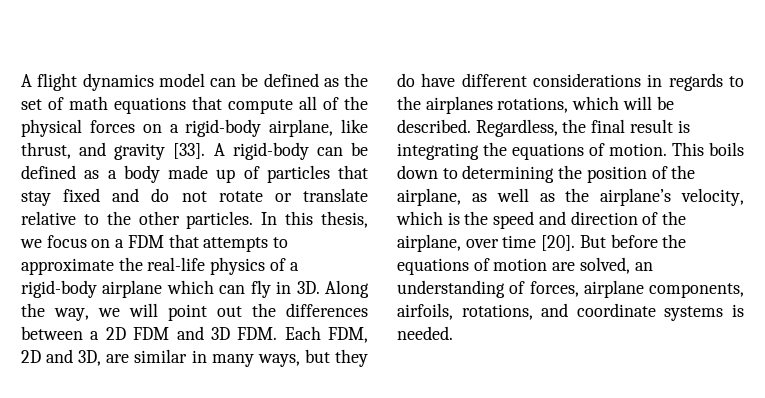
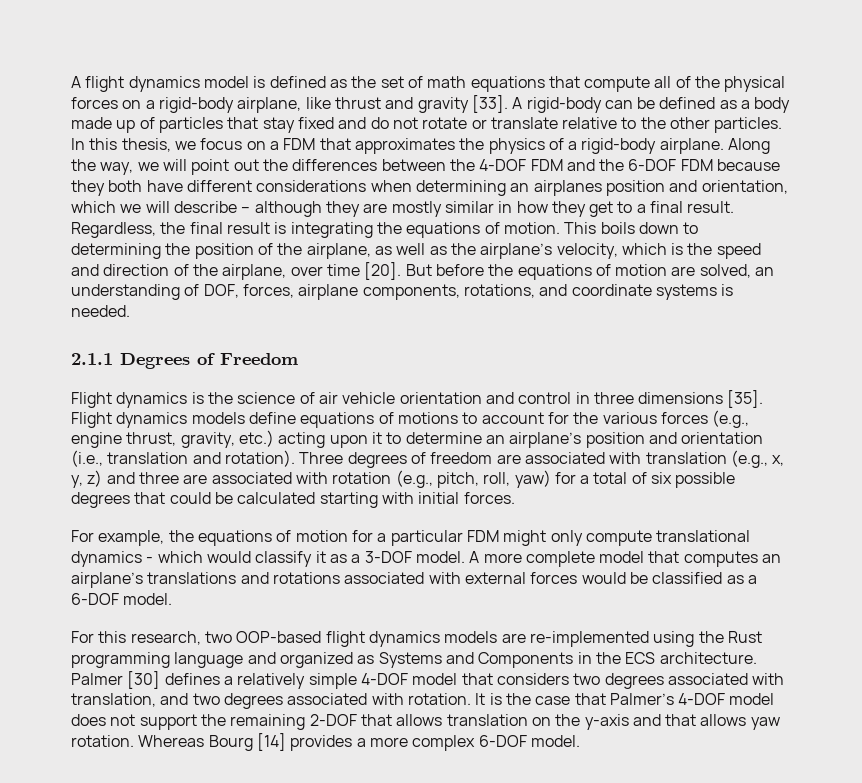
[210,73,259,87] can be -> [253,76,266,88] is
[21,142,71,159] thrust, -> [334,97,381,109] thrust
[203,237,289,252] [21,257,299,275] [21,280,320,298] attempts to approximate the real-life physics of a rigid-body airplane which can fly in 3D. -> [354,138,724,154] approximates the physics of a rigid-body airplane.
[90,326,368,343] [21,349,368,367] [397,73,744,91] [397,96,674,114] [397,119,471,133] a 2D FDM and 3D FDM. Each FDM, 2D and 3D, are similar in many ways, but they do have different considerations in regards to the airplanes rotations, which will be described. -> [449,159,781,171] [71,180,788,196] [71,201,735,217] the 4-DOF FDM and the 6-DOF FDM because they both have different considerations when determining an airplanes position and orientation, which we will describe – although they are mostly similar in how they get to a final result.
(526, 287) none -> [203,284,239,298] DOF,
[397,303,453,320] airfoils, -> (460, 292) none
(453, 333) none -> [71,353,298,369] [71,390,764,408] [71,410,750,428] [71,430,764,448] [71,450,785,468] [71,470,736,488] [71,492,515,508] [71,530,751,546] [71,551,782,567] [71,572,757,588] [71,593,173,605] [71,631,762,647] [71,652,757,668] [71,671,785,689] [71,693,775,709] [71,714,780,730] [71,733,580,751] // 2.1.1 Degrees of Freedom // Flight dynamics is the science of air vehicle orientation and control in three dimensions [35]. Flight dynamics models define equations of motions to account for the various forces (e.g., engine thrust, gravity, etc.) acting upon it to determine an airplane’s position and orientation (i.e., translation and rotation). Three degrees of freedom are associated with translation (e.g., x, y, z) and three are associated with rotation (e.g., pitch, roll, yaw) for a total of six possible degrees that could be calculated starting with initial forces. // For example, the equations of motion for a particular FDM might only compute translational dynamics - which would classify it as a 3-DOF model. A more complete model that computes an airplane’s translations and rotations associated with external forces would be classified as a 6-DOF model. // For this research, two OOP-based flight dynamics models are re-implemented using the Rust programming language and organized as Systems and Components in the ECS architecture. Palmer [30] defines a relatively simple 4-DOF model that considers two degrees associated with translation, and two degrees associated with rotation. It is the case that Palmer’s 4-DOF model does not support the remaining 2-DOF that allows translation on the y-axis and that allows yaw rotation. Whereas Bourg [14] provides a more complex 6-DOF model.

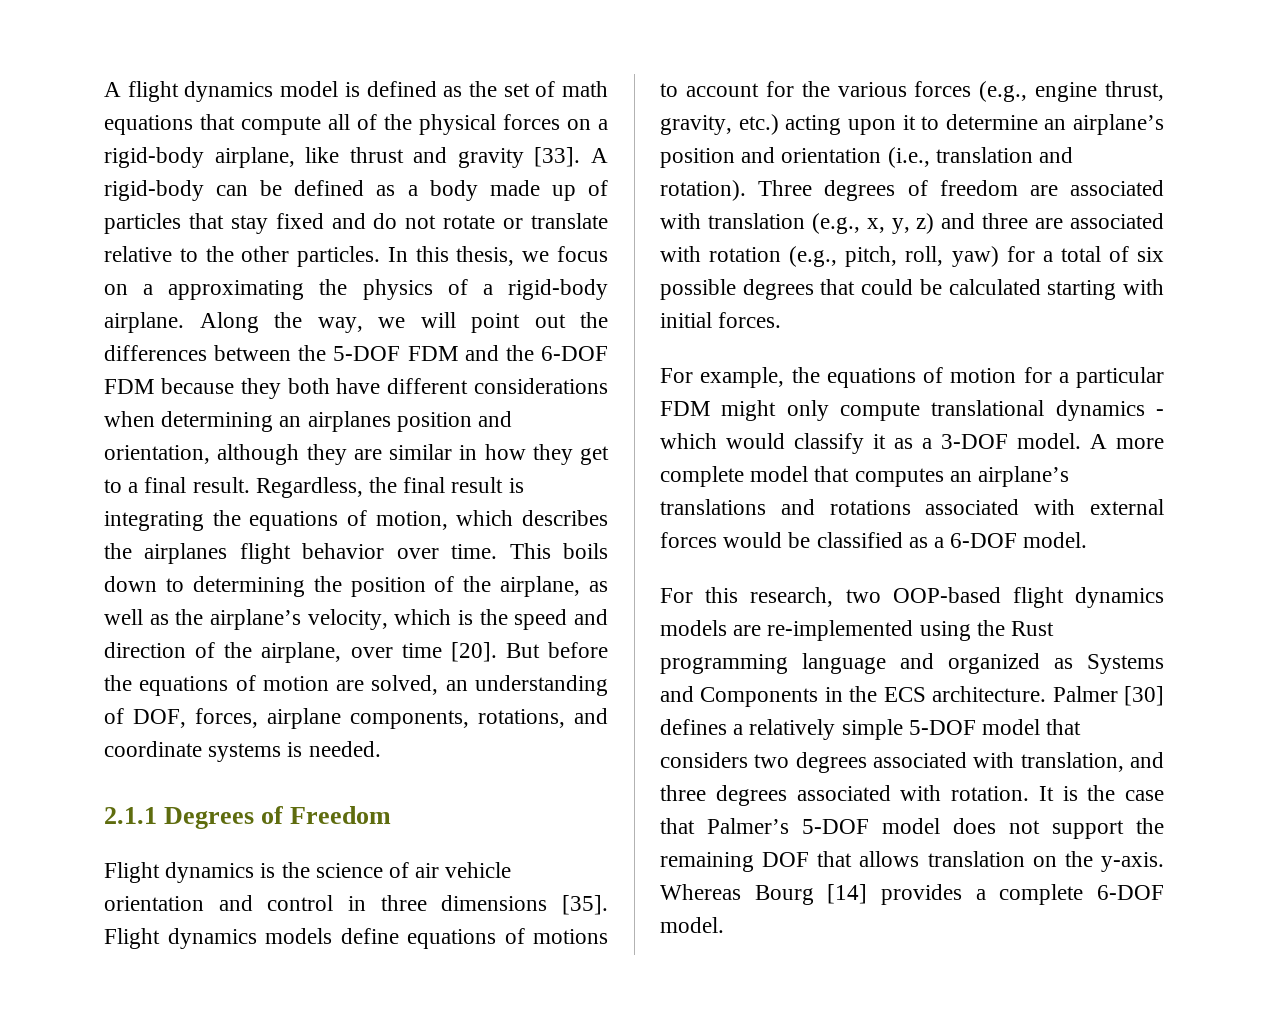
[283,138,455,154] FDM that approximates -> [168,280,305,300] approximating
[479,159,527,171] 4-DOF -> [333,346,401,361] 5-DOF
[71,201,251,213] which we will describe – -> (210, 454) none
[391,201,442,217] mostly -> (382, 454) none
[503,222,560,234] motion. -> [375,510,608,530] [104,543,498,564] motion, which describes the airplanes flight behavior over time.
[360,673,408,685] 4-DOF -> [908,720,976,735] 5-DOF
[192,693,220,705] two -> [660,785,706,801] three
[678,693,726,705] 4-DOF -> [802,819,869,834] 5-DOF
[309,714,357,726] 2-DOF -> [762,852,810,867] DOF
[584,714,780,730] [71,735,134,747] y-axis and that allows yaw rotation. -> [1101,852,1164,872] y-axis.
[369,735,476,751] more complex -> [999,884,1084,905] complete

